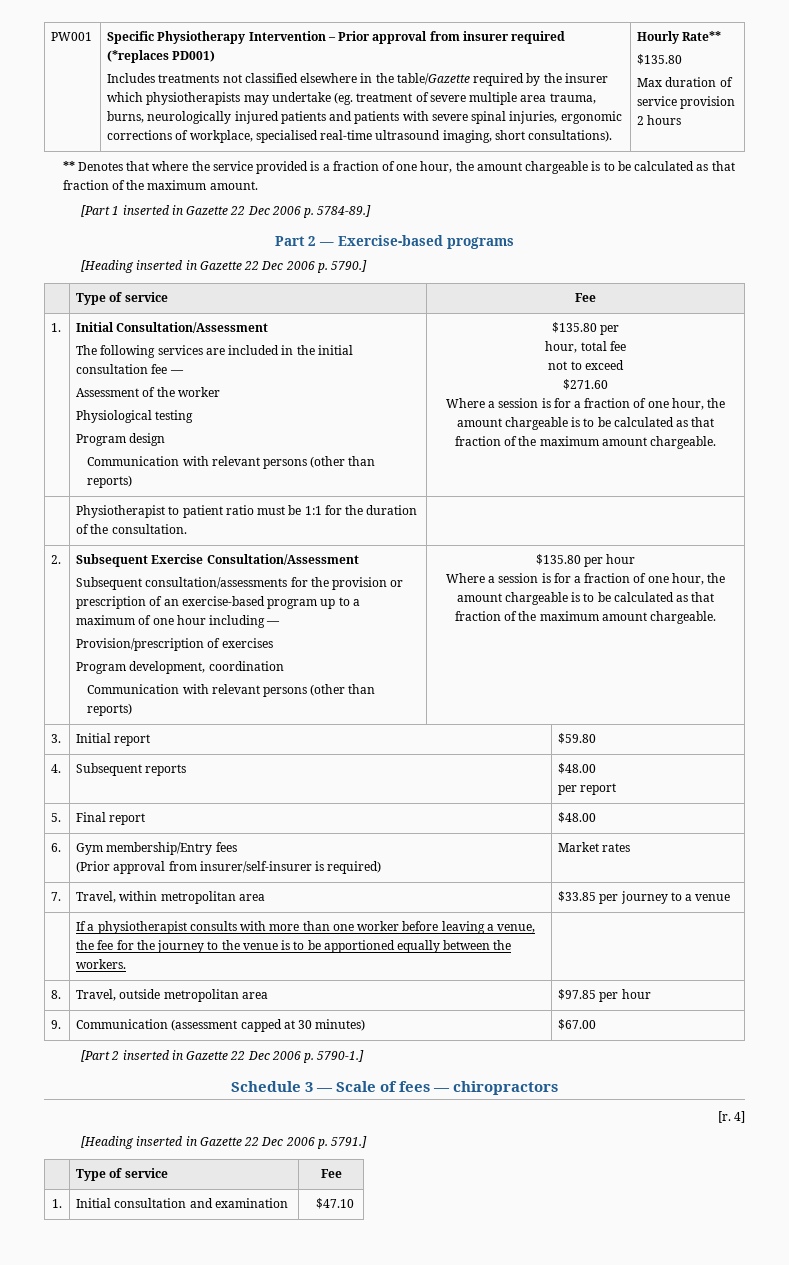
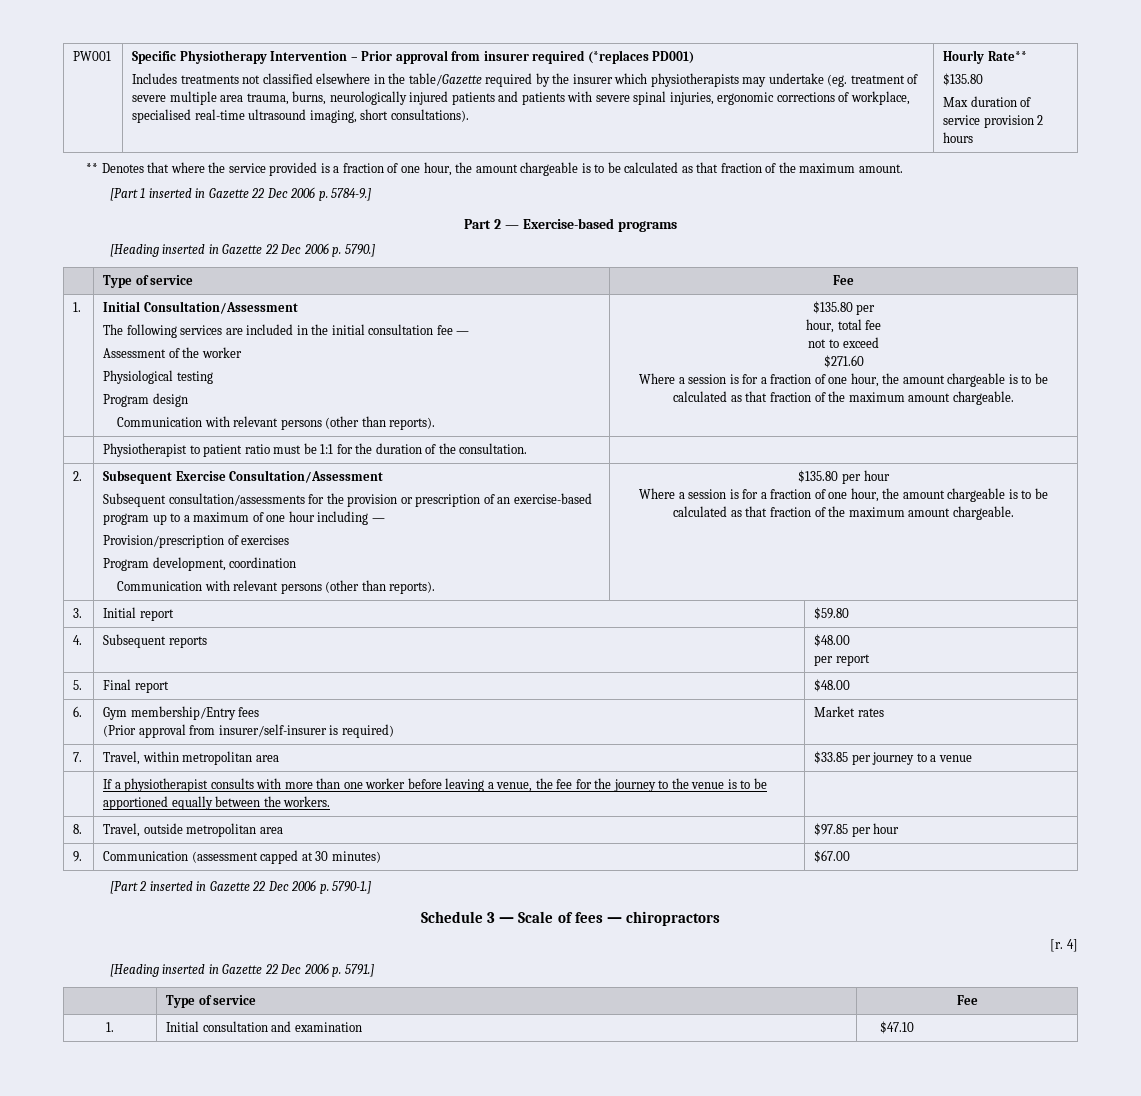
[317,205,372,217] 5784-89.] -> [331,188,372,201] 5784-9.]
[87,475,133,488] reports) -> [389,417,436,430] reports).
[87,703,133,716] reports) -> [389,581,436,594] reports).

